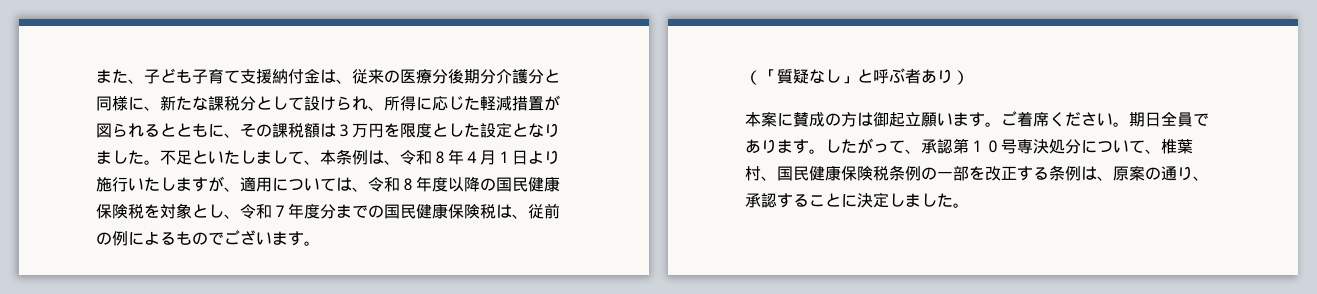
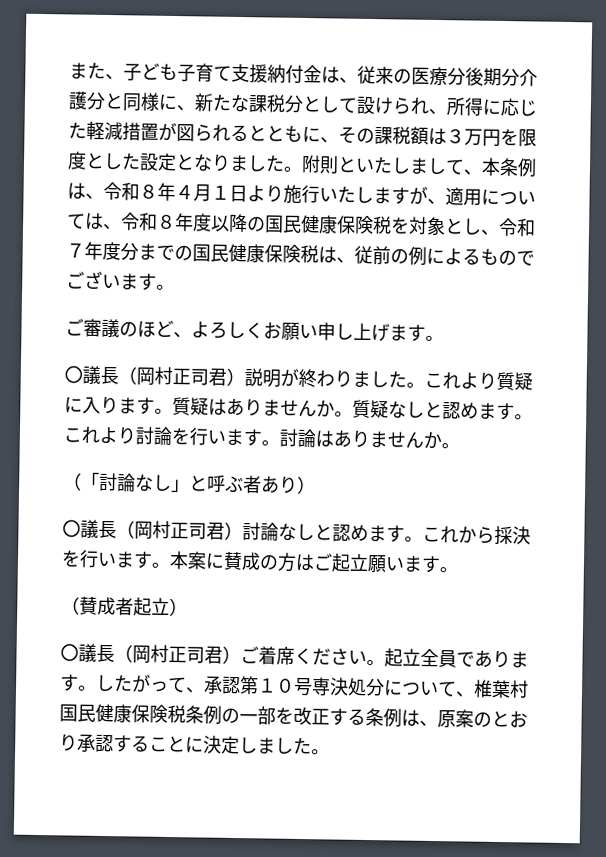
[160,150,192,165] 不足 -> [301,154,339,175] 附則
(320, 243) none -> [65,318,444,342] [64,365,533,391] [64,396,533,421] [63,426,460,450] // ご審議のほど、よろしくお願い申し上げます。 // 〇議長（岡村正司君）説明が終わりました。これより質疑に入ります。質疑はありませんか。質疑なしと認めます。これより討論を行います。討論はありませんか。
[777,69,809,84] 質疑 -> [99,472,136,492] 討論
(969, 77) none -> [62,519,531,546] [61,549,170,569] 〇議長（岡村正司君）討論なしと認めます。これから採決を行います。
[873,112,889,127] 御 -> [313,553,333,571] ご
(1001, 124) none -> [61,596,188,617] [60,643,241,665] // （賛成者起立） // 〇議長（岡村正司君）
[1129,112,1161,127] 期日 -> [384,648,421,667] 起立
[761,176,777,181] 、 -> (529, 689) none
[1161,166,1209,181] 通り、 -> [491,710,528,728] [59,734,78,752] とおり

